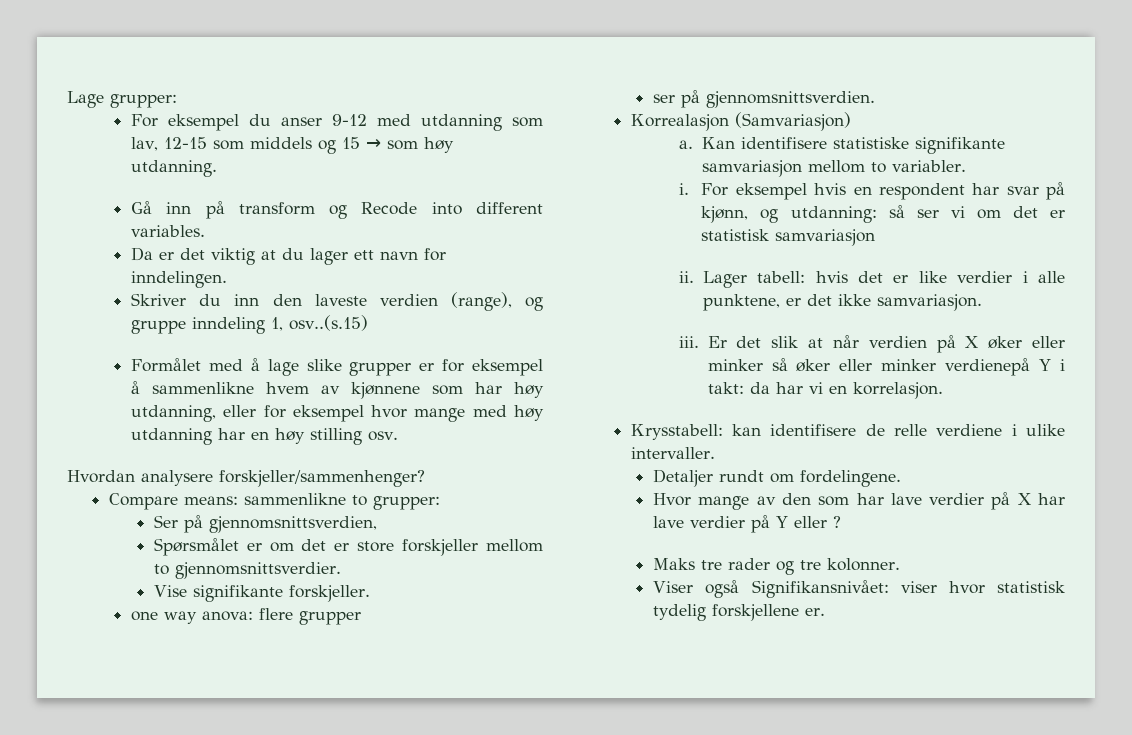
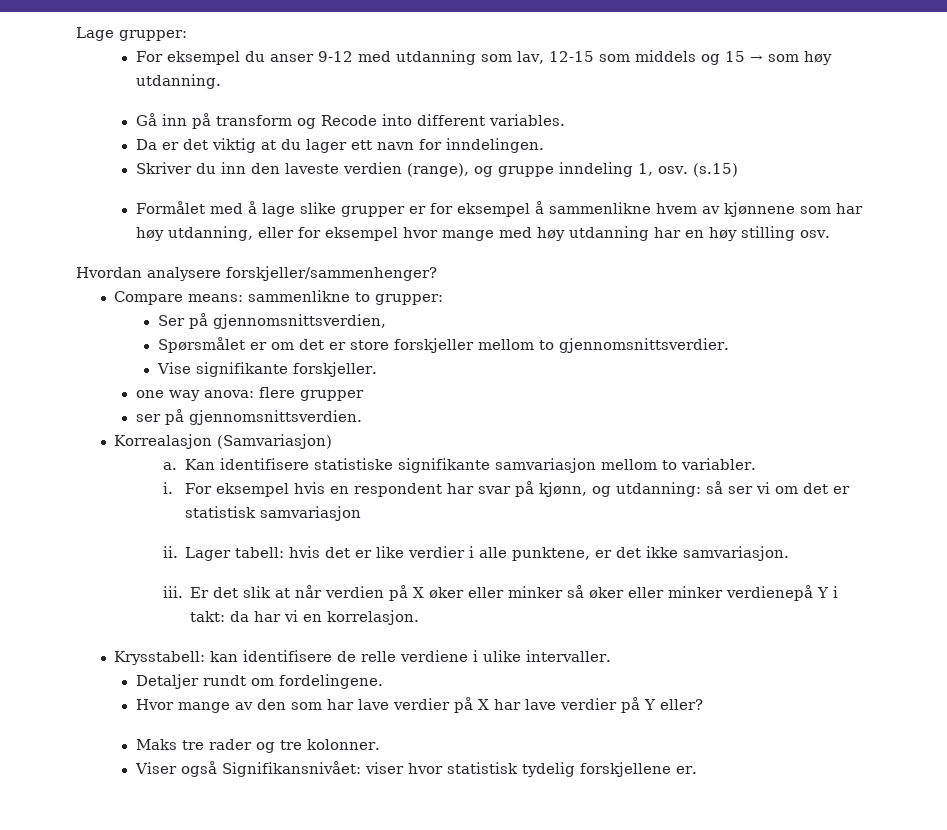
[289,315,369,331] osv..(s.15) -> [657,163,738,177] osv. (s.15)
[794,516,842,528] eller ? -> [659,699,703,710] eller?

